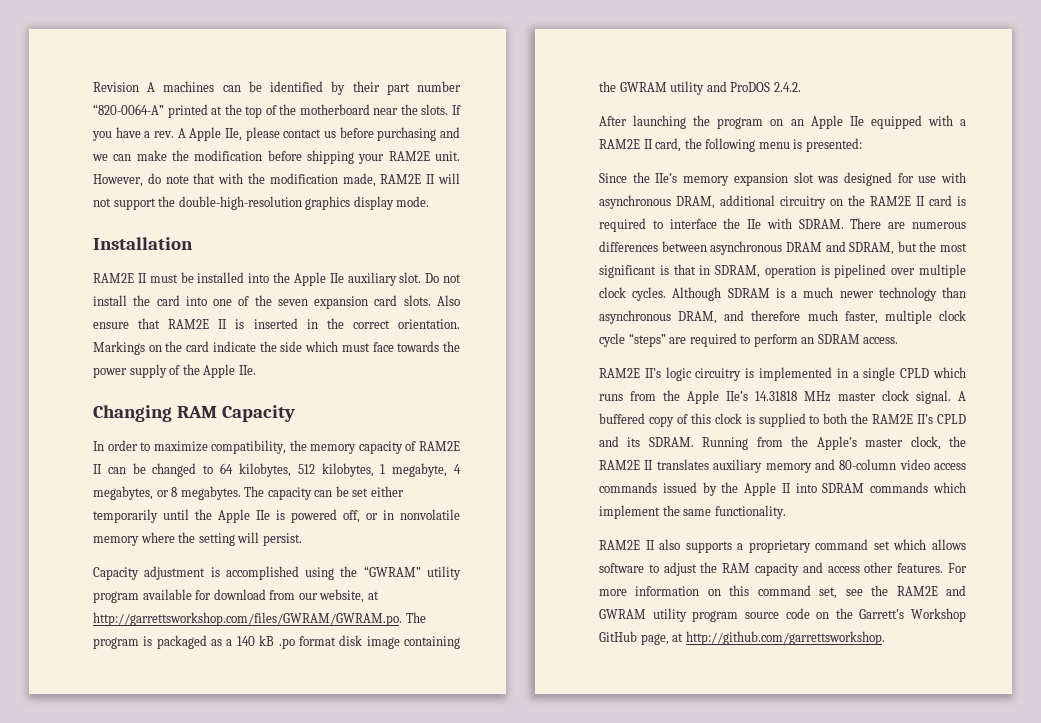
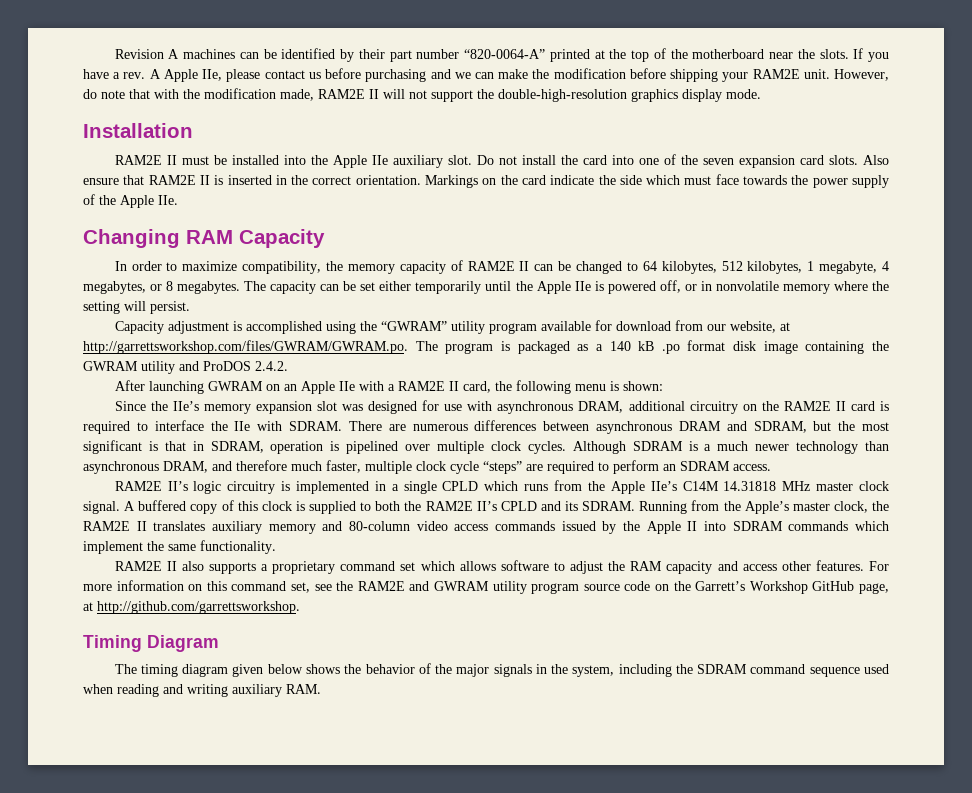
[693,115,764,129] the program -> [207,381,263,391] GWRAM
[870,115,922,129] equipped -> (355, 386) none
[805,138,862,152] presented: -> [622,381,663,391] shown:
(748, 396) none -> [682,481,719,491] C14M
(885, 638) none -> [83,635,219,652] [114,663,890,677] [83,684,321,697] // Timing Diagram // The timing diagram given below shows the behavior of the major signals in the system, including the SDRAM command sequence used when reading and writing auxiliary RAM.

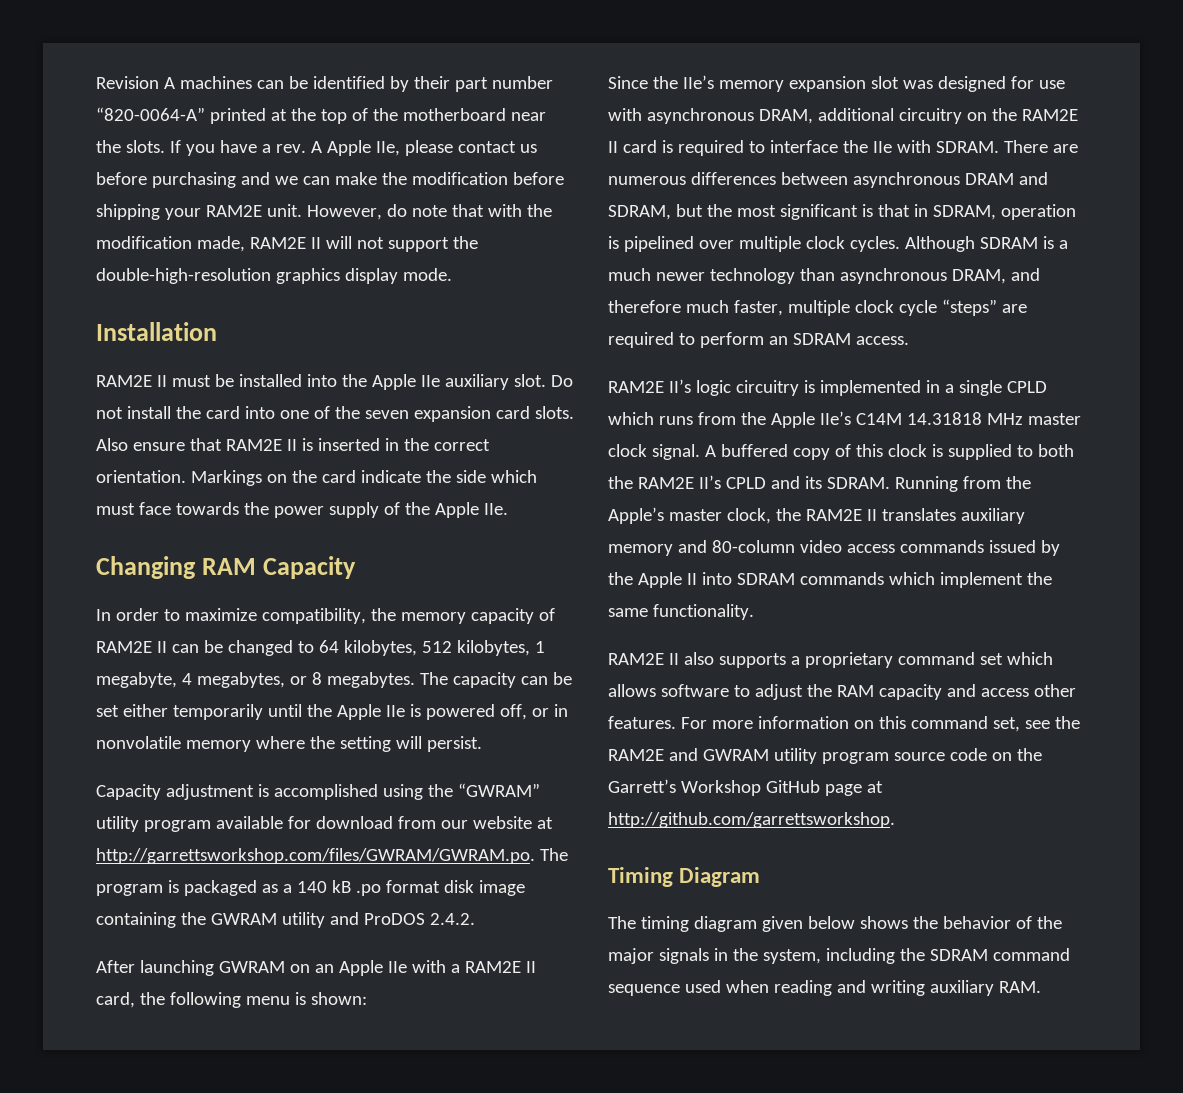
[729,321,776,333] website, -> [472,816,532,829] website
[859,583,890,594] page, -> [824,784,862,796] page

